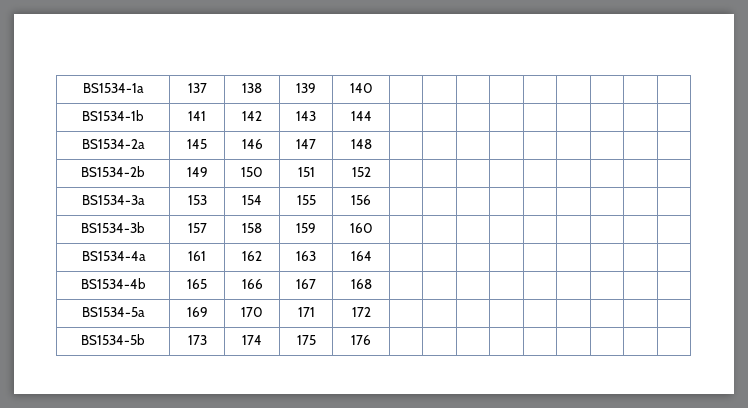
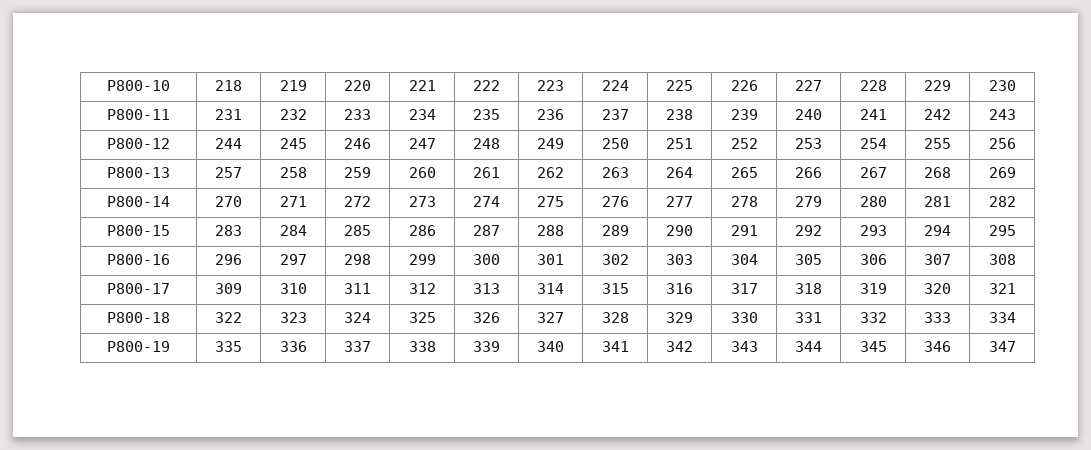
[83,83,144,93] [187,83,207,93] [242,83,262,93] [296,83,316,93] [349,83,373,93] [82,110,144,121] [188,111,206,121] [242,111,262,121] [296,111,316,121] [350,111,372,121] [82,139,145,149] [187,139,207,149] [241,139,263,149] [296,139,316,149] [350,139,372,149] [81,166,145,177] [186,167,208,177] [241,167,263,177] [297,167,315,177] [351,167,371,177] [82,195,145,205] [187,195,207,205] [242,195,262,205] [296,195,316,205] [351,195,371,205] [81,222,145,233] [187,223,207,233] [242,223,262,233] [296,223,316,233] [349,223,373,233] [81,251,146,261] [188,251,206,261] [242,251,262,261] [296,251,316,261] [350,251,372,261] [80,278,146,289] [187,279,207,289] [241,279,263,289] [296,279,316,289] [350,279,372,289] [82,307,145,317] [186,307,208,317] [241,307,263,317] [297,307,315,317] [351,307,371,317] [81,334,145,345] [187,335,207,345] [242,335,262,345] [296,335,316,345] [351,335,371,345] BS1534-1a | 137 | 138 | 139 | 140 | | | | | | | | | // BS1534-1b | 141 | 142 | 143 | 144 | | | | | | | | | // BS1534-2a | 145 | 146 | 147 | 148 | | | | | | | | | // BS1534-2b | 149 | 150 | 151 | 152 | | | | | | | | | // BS1534-3a | 153 | 154 | 155 | 156 | | | | | | | | | // BS1534-3b | 157 | 158 | 159 | 160 | | | | | | | | | // BS1534-4a | 161 | 162 | 163 | 164 | | | | | | | | | // BS1534-4b | 165 | 166 | 167 | 168 | | | | | | | | | // BS1534-5a | 169 | 170 | 171 | 172 | | | | | | | | | // BS1534-5b | 173 | 174 | 175 | 176 | | | | | | | | | -> [107,80,170,91] [215,80,242,91] [279,80,307,91] [344,80,371,91] [408,80,436,91] [473,80,500,91] [537,80,564,91] [601,80,629,91] [666,80,693,91] [730,80,758,91] [795,80,822,91] [859,80,887,91] [924,80,951,91] [988,80,1016,91] [107,109,170,120] [215,109,242,120] [279,109,307,120] [344,109,371,120] [408,109,436,120] [473,109,500,120] [537,109,564,120] [601,109,629,120] [666,109,693,120] [730,109,758,120] [795,109,822,120] [859,109,887,120] [924,109,951,120] [988,109,1016,120] [107,138,170,149] [215,138,242,149] [279,138,307,149] [344,138,371,149] [408,138,436,149] [473,138,500,149] [537,138,564,149] [601,138,629,149] [666,138,693,149] [730,138,758,149] [795,138,822,149] [859,138,887,149] [924,138,951,149] [988,138,1016,149] [107,167,170,178] [215,167,242,178] [279,167,307,178] [344,167,371,178] [408,167,436,178] [473,167,500,178] [537,167,564,178] [601,167,629,178] [666,167,693,178] [730,167,758,178] [795,167,822,178] [859,167,887,178] [924,167,951,178] [988,167,1016,178] [107,196,170,207] [215,196,242,207] [279,196,307,207] [344,196,371,207] [408,196,436,207] [473,196,500,207] [537,196,564,207] [601,196,629,207] [666,196,693,207] [730,196,758,207] [795,196,822,207] [859,196,887,207] [924,196,951,207] [988,196,1016,207] [107,225,170,236] [215,225,242,236] [279,225,307,236] [344,225,371,236] [408,225,436,236] [473,225,500,236] [537,225,564,236] [601,225,629,236] [666,225,693,236] [730,225,758,236] [795,225,822,236] [859,225,887,236] [924,225,951,236] [988,225,1016,236] [107,254,170,265] [215,254,242,265] [279,254,307,265] [344,254,371,265] [408,254,436,265] [473,254,500,265] [537,254,564,265] [601,254,629,265] [666,254,693,265] [730,254,758,265] [795,254,822,265] [859,254,887,265] [924,254,951,265] [988,254,1016,265] [107,283,170,294] [215,283,242,294] [279,283,307,294] [344,283,371,294] [408,283,436,294] [473,283,500,294] [537,283,564,294] [601,283,629,294] [666,283,693,294] [730,283,758,294] [795,283,822,294] [859,283,887,294] [924,283,951,294] [988,283,1016,294] [107,312,170,323] [215,312,242,323] [279,312,307,323] [344,312,371,323] [408,312,436,323] [473,312,500,323] [537,312,564,323] [601,312,629,323] [666,312,693,323] [730,312,758,323] [795,312,822,323] [859,312,887,323] [924,312,951,323] [988,312,1016,323] [107,341,170,352] [215,341,242,352] [279,341,307,352] [344,341,371,352] [408,341,436,352] [473,341,500,352] [537,341,564,352] [601,341,629,352] [666,341,693,352] [730,341,758,352] [795,341,822,352] [859,341,887,352] [924,341,951,352] [988,341,1016,352] P800-10 | 218 | 219 | 220 | 221 | 222 | 223 | 224 | 225 | 226 | 227 | 228 | 229 | 230 // P800-11 | 231 | 232 | 233 | 234 | 235 | 236 | 237 | 238 | 239 | 240 | 241 | 242 | 243 // P800-12 | 244 | 245 | 246 | 247 | 248 | 249 | 250 | 251 | 252 | 253 | 254 | 255 | 256 // P800-13 | 257 | 258 | 259 | 260 | 261 | 262 | 263 | 264 | 265 | 266 | 267 | 268 | 269 // P800-14 | 270 | 271 | 272 | 273 | 274 | 275 | 276 | 277 | 278 | 279 | 280 | 281 | 282 // P800-15 | 283 | 284 | 285 | 286 | 287 | 288 | 289 | 290 | 291 | 292 | 293 | 294 | 295 // P800-16 | 296 | 297 | 298 | 299 | 300 | 301 | 302 | 303 | 304 | 305 | 306 | 307 | 308 // P800-17 | 309 | 310 | 311 | 312 | 313 | 314 | 315 | 316 | 317 | 318 | 319 | 320 | 321 // P800-18 | 322 | 323 | 324 | 325 | 326 | 327 | 328 | 329 | 330 | 331 | 332 | 333 | 334 // P800-19 | 335 | 336 | 337 | 338 | 339 | 340 | 341 | 342 | 343 | 344 | 345 | 346 | 347

